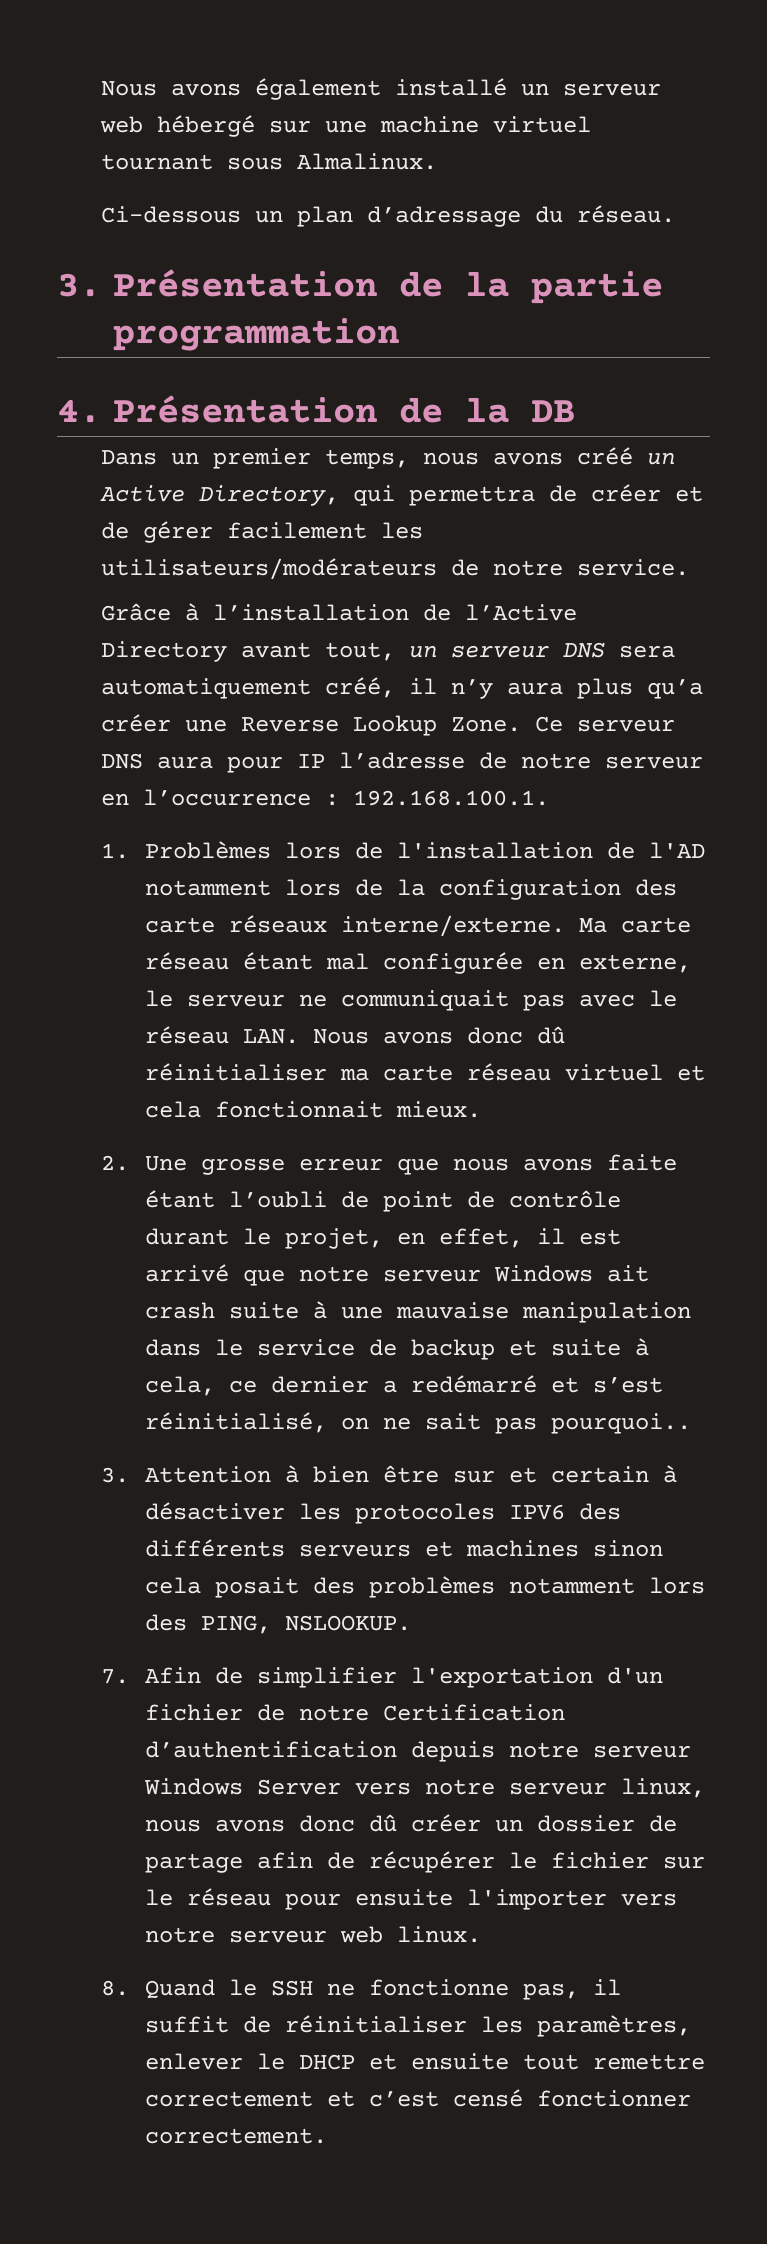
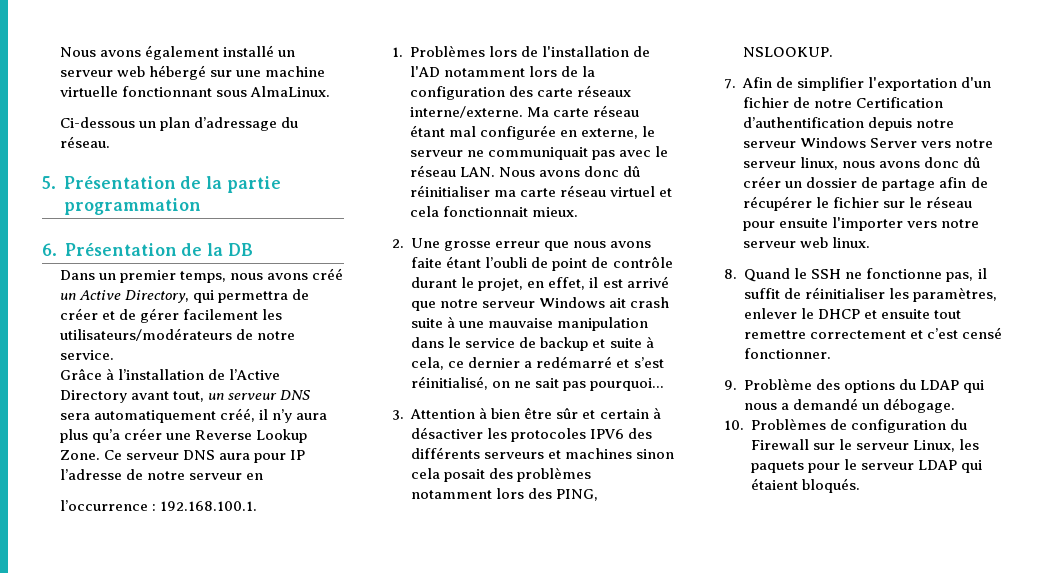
[493,116,592,133] [101,153,438,170] virtuel tournant sous Almalinux. -> [59,86,330,97] virtuelle fonctionnant sous AlmaLinux.
[57,273,101,297] 3. -> [42,176,56,189] 5.
[57,399,101,423] 4. -> [42,243,57,256] 6.
(130, 799) none -> (263, 476) //
[551,1413,692,1434] pourquoi.. -> [590,378,665,391] pourquoi...
[453,1470,496,1483] sur -> [556,408,579,419] sûr
[537,2090,692,2107] [145,2128,328,2144] fonctionner correctement. -> [744,348,832,359] [723,378,985,393] [744,398,956,413] [723,418,968,433] [751,439,980,452] [751,459,983,473] [751,478,861,493] fonctionner. // 9. Problème des options du LDAP qui nous a demandé un débogage. // 10. Problèmes de configuration du Firewall sur le serveur Linux, les paquets pour le serveur LDAP qui étaient bloqués.

